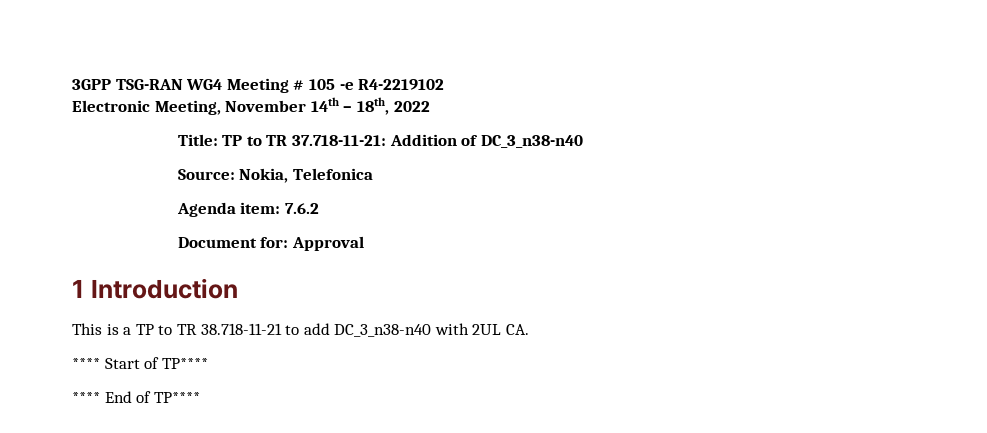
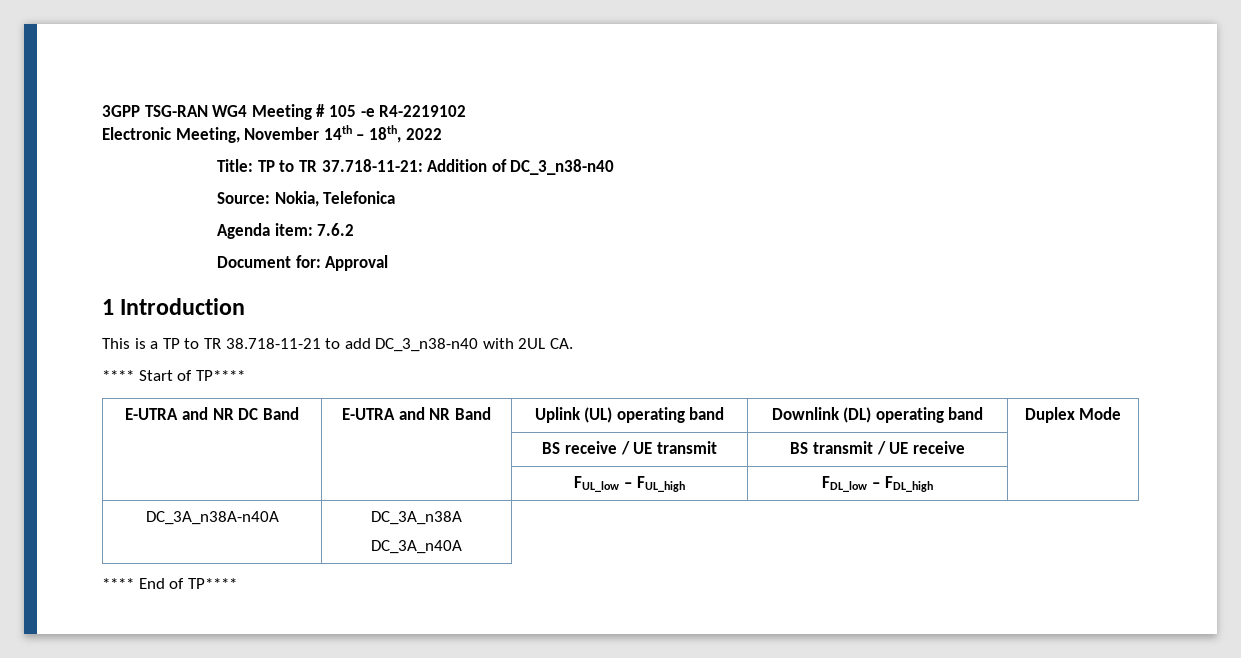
(208, 363) none -> [125,407,299,420] [342,407,491,420] [534,407,725,423] [771,407,984,423] [1024,407,1122,423] [542,441,717,455] [790,441,965,455] [574,476,685,492] [822,476,933,492] [145,511,279,525] [371,511,462,525] [371,540,462,554] // E-UTRA and NR DC Band | E-UTRA and NR Band | Uplink (UL) operating band | Downlink (DL) operating band | Duplex Mode // | | BS receive / UE transmit | BS transmit / UE receive | // | | FUL_low – FUL_high | FDL_low – FDL_high | // DC_3A_n38A-n40A | DC_3A_n38A // DC_3A_n40A

